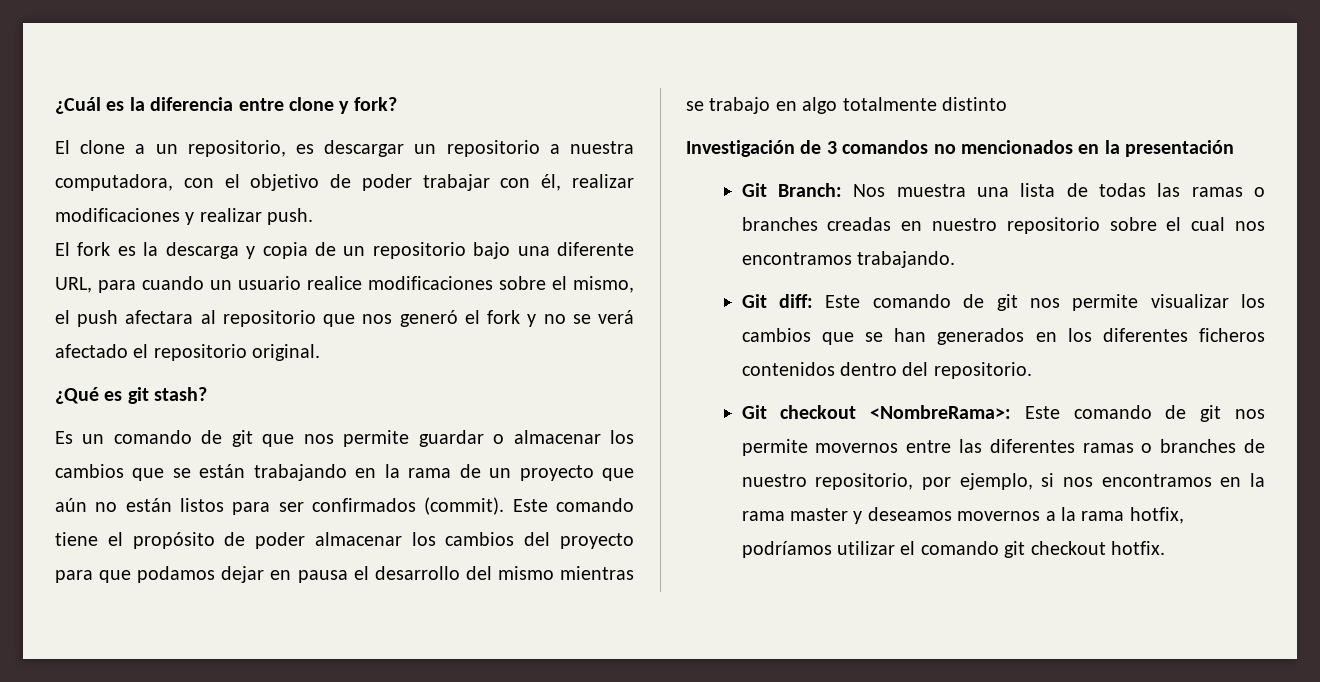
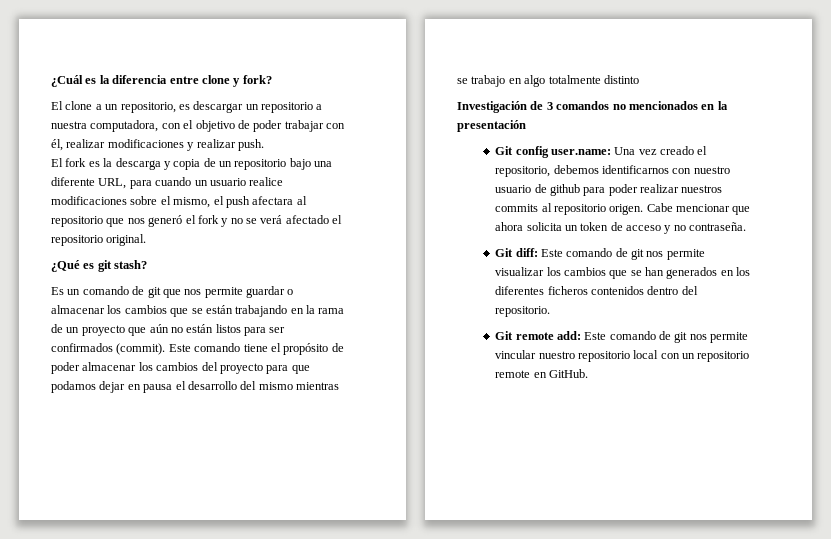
[778,183,1265,197] [741,217,1265,234] [741,251,956,268] Branch: Nos muestra una lista de todas las ramas o branches creadas en nuestro repositorio sobre el cual nos encontramos trabajando. -> [515,146,708,158] [495,165,730,177] [495,184,723,196] [495,203,751,215] [495,222,747,234] config user.name: Una vez creado el repositorio, debemos identificarnos con nuestro usuario de github para poder realizar nuestros commits al repositorio origen. Cabe mencionar que ahora solicita un token de acceso y no contraseña.
[780,405,1265,422] [741,439,1265,456] [741,473,1265,490] [741,507,1184,524] [741,541,1166,558] checkout <NombreRama>: Este comando de git nos permite movernos entre las diferentes ramas o branches de nuestro repositorio, por ejemplo, si nos encontramos en la rama master y deseamos movernos a la rama hotfix, podríamos utilizar el comando git checkout hotfix. -> [515,331,749,343] [495,350,750,362] [495,369,588,378] remote add: Este comando de git nos permite vincular nuestro repositorio local con un repositorio remote en GitHub.

